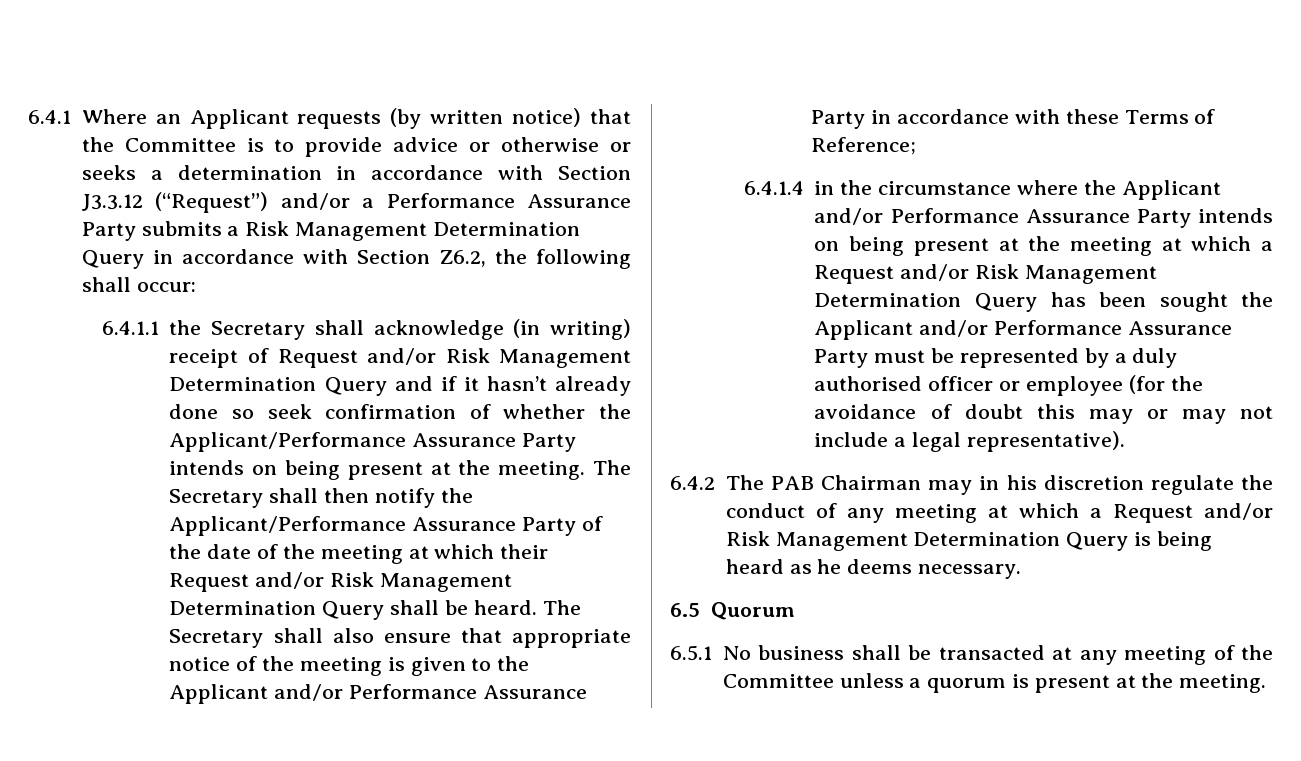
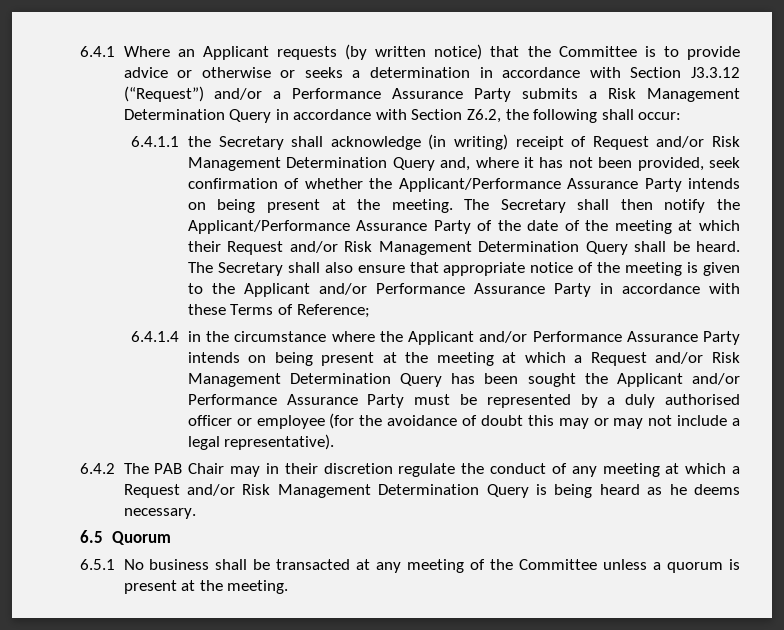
[394,376,631,396] [169,404,255,419] and if it hasn’t already done so -> [440,157,704,171] and, where it has not been provided,
[821,475,922,490] Chairman -> [188,463,225,474] Chair
[1006,475,1037,490] his -> [284,463,318,474] their

